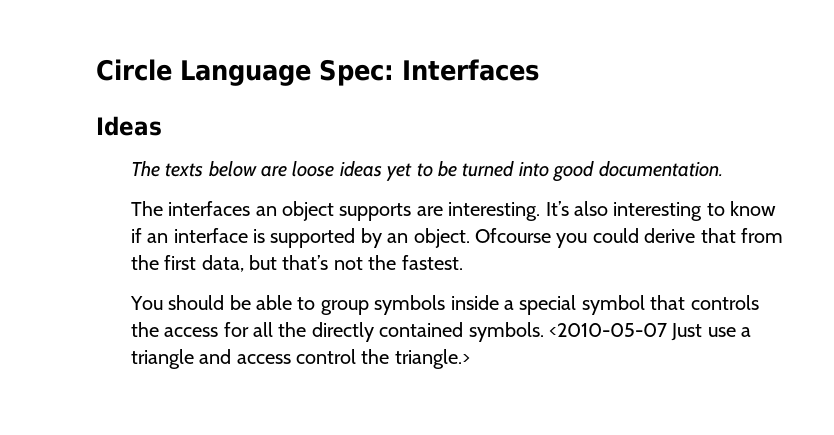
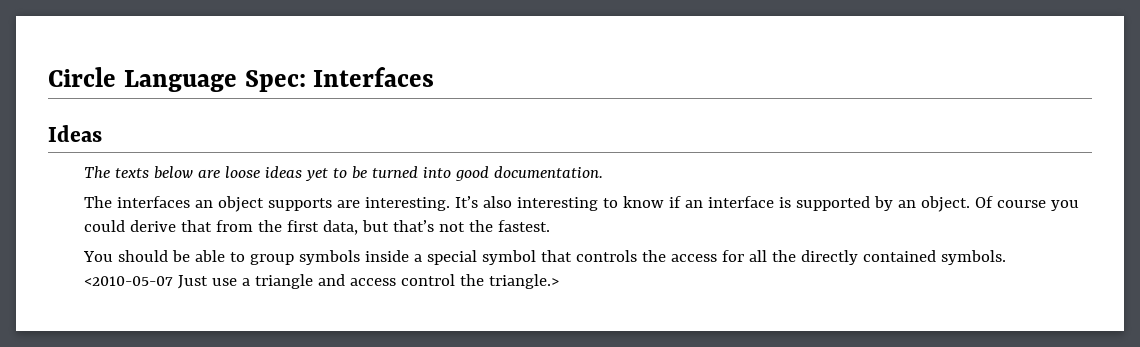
[474,228,551,243] Ofcourse -> [975,196,1047,208] Of course

